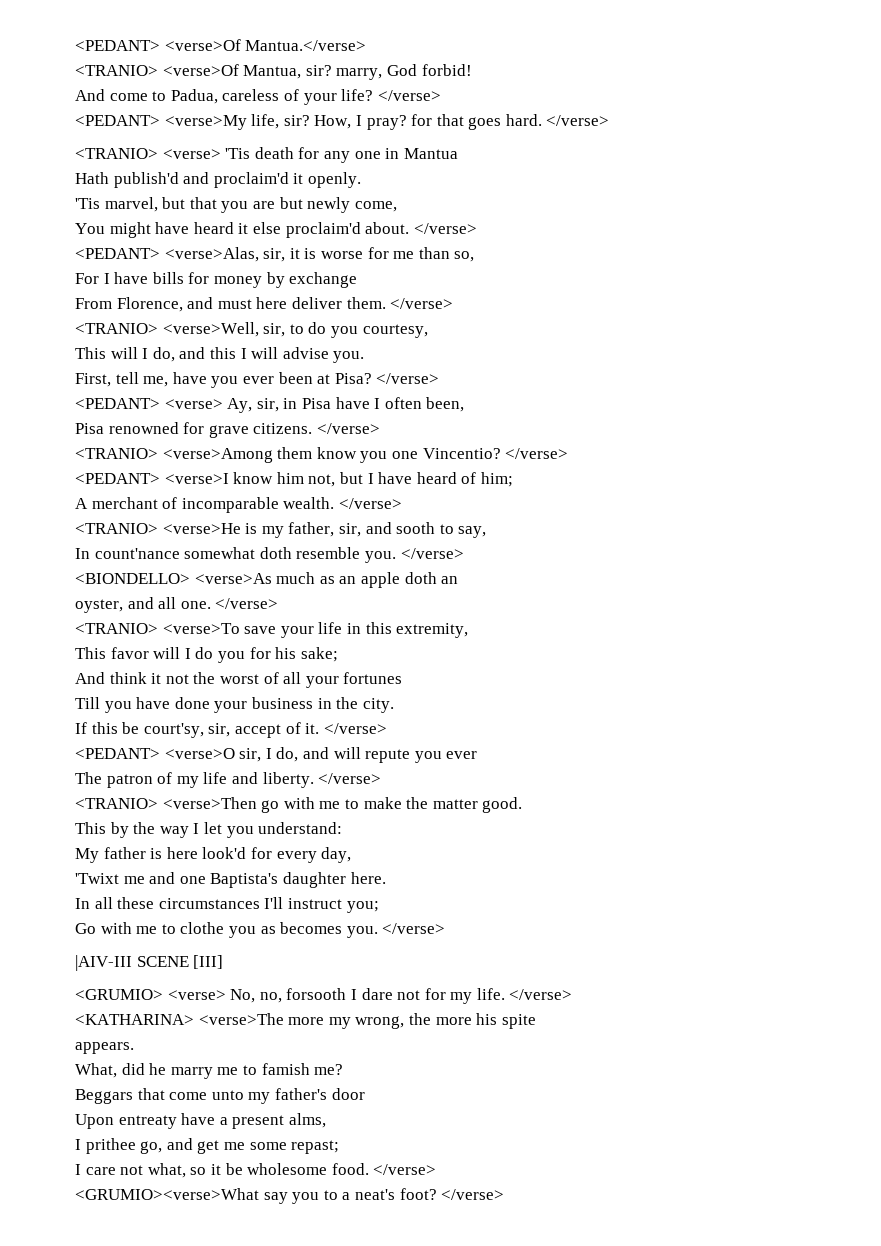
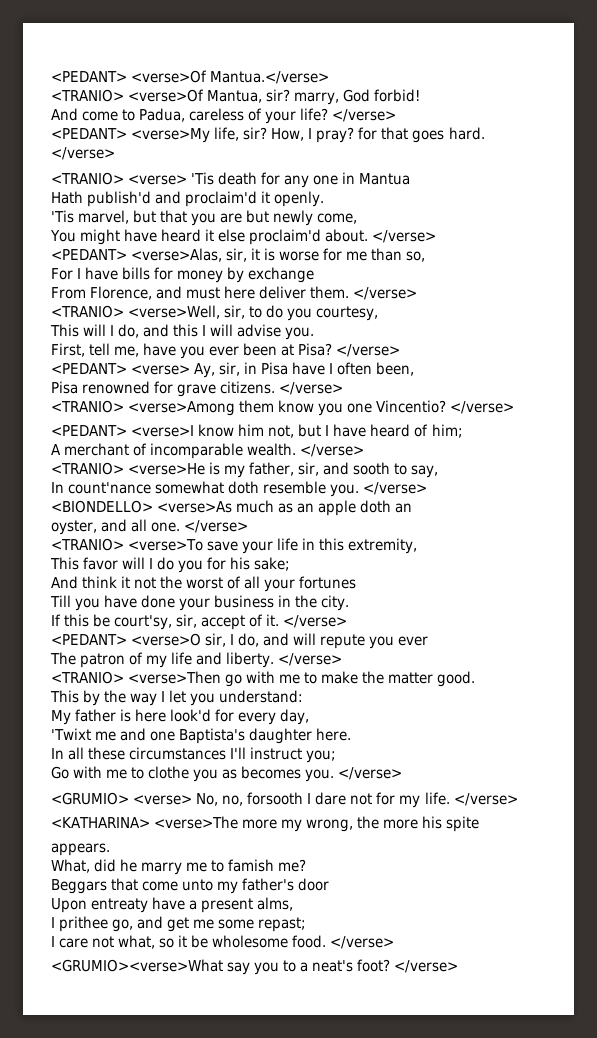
[75,955,224,971] // |AIV-III SCENE [III] -> (403, 773) none

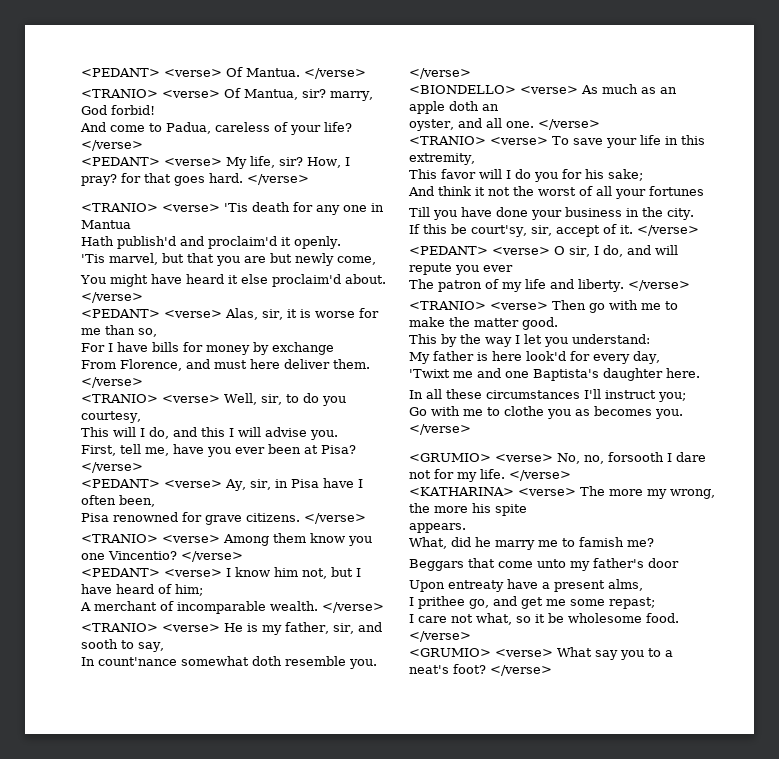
[51,70,330,84] [51,89,205,102] <PEDANT> <verse>Of Mantua.</verse> // <TRANIO> <verse>Of -> [81,67,366,79] [81,88,241,98] <PEDANT> <verse> Of Mantua. </verse> // <TRANIO> <verse> Of
[131,128,211,143] <verse>My -> [164,157,247,169] <verse> My
[131,248,223,262] <verse>Alas, -> [164,308,258,320] <verse> Alas,
[128,305,221,319] <verse>Well, -> [162,393,257,405] <verse> Well,
[128,401,236,416] <verse>Among -> [162,534,269,546] <verse> Among
[131,425,195,437] <verse>I -> [164,568,231,577] <verse> I
[128,463,206,475] <verse>He -> [162,623,243,632] <verse> He
[157,501,233,513] <verse>As -> [520,85,598,94] <verse> As
[128,539,204,551] <verse>To -> [490,136,569,145] <verse> To
[131,633,202,646] <verse>O -> [492,246,565,255] <verse> O
[128,671,222,684] <verse>Then -> [490,300,586,310] <verse> Then
[154,816,239,829] <verse>The -> [518,486,605,496] <verse> The
[51,959,223,972] <GRUMIO><verse>What -> [409,647,592,657] <GRUMIO> <verse> What

